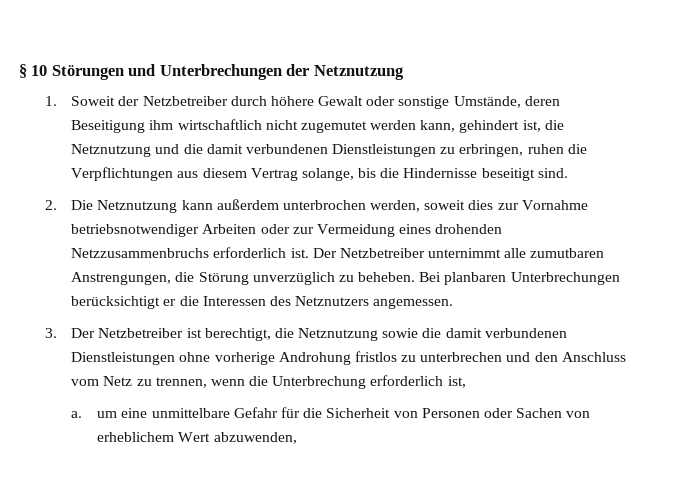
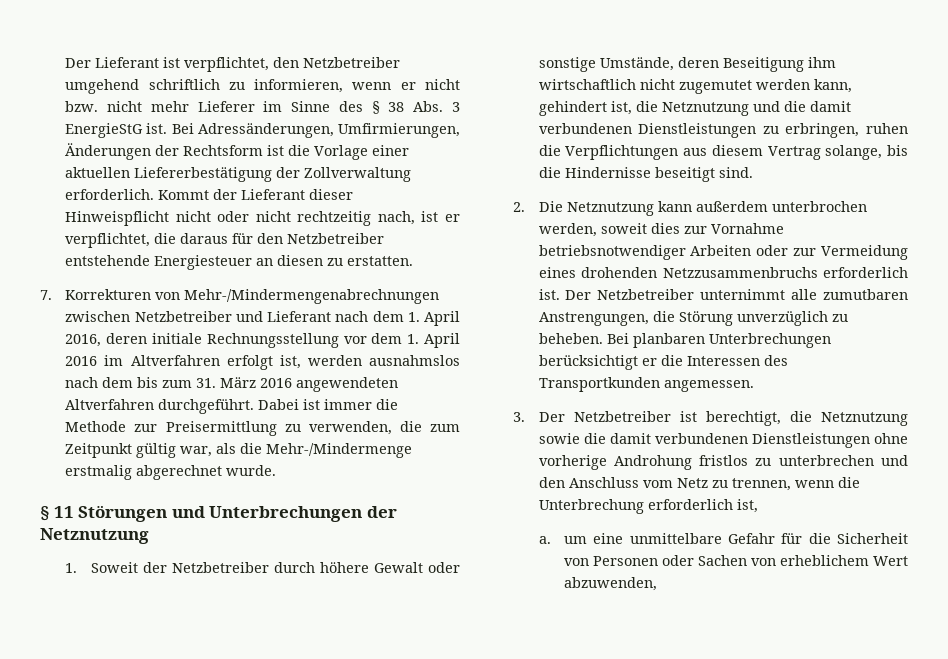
[19,64,48,78] § 10 -> [65,57,401,72] [65,79,461,94] [65,101,461,114] [65,123,460,138] [65,143,410,160] [65,167,412,182] [65,189,354,200] [65,211,461,226] [65,233,385,248] [65,255,414,270] [40,289,440,304] [65,311,460,326] [65,333,461,348] [65,355,460,370] [65,377,399,392] [65,399,399,414] [65,421,460,436] [65,443,413,458] [65,465,277,480] [40,506,74,521] Der Lieferant ist verpflichtet, den Netzbetreiber umgehend schriftlich zu informieren, wenn er nicht bzw. nicht mehr Lieferer im Sinne des § 38 Abs. 3 EnergieStG ist. Bei Adressänderungen, Umfirmierungen, Änderungen der Rechtsform ist die Vorlage einer aktuellen Liefererbestätigung der Zollverwaltung erforderlich. Kommt der Lieferant dieser Hinweispflicht nicht oder nicht rechtzeitig nach, ist er verpflichtet, die daraus für den Netzbetreiber entstehende Energiesteuer an diesen zu erstatten. // 7. Korrekturen von Mehr-/Mindermengenabrechnungen zwischen Netzbetreiber und Lieferant nach dem 1. April 2016, deren initiale Rechnungsstellung vor dem 1. April 2016 im Altverfahren erfolgt ist, werden ausnahmslos nach dem bis zum 31. März 2016 angewendeten Altverfahren durchgeführt. Dabei ist immer die Methode zur Preisermittlung zu verwenden, die zum Zeitpunkt gültig war, als die Mehr-/Mindermenge erstmalig abgerechnet wurde. // § 11
[295,296,370,306] Netznutzers -> [538,377,660,392] Transportkunden

